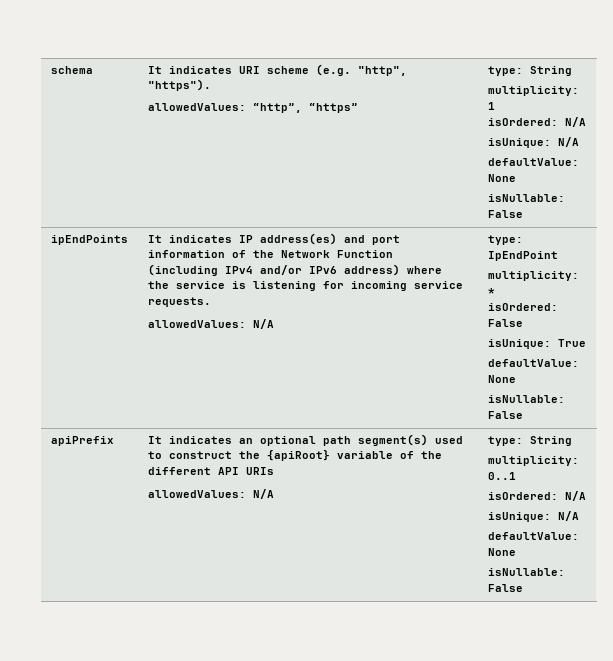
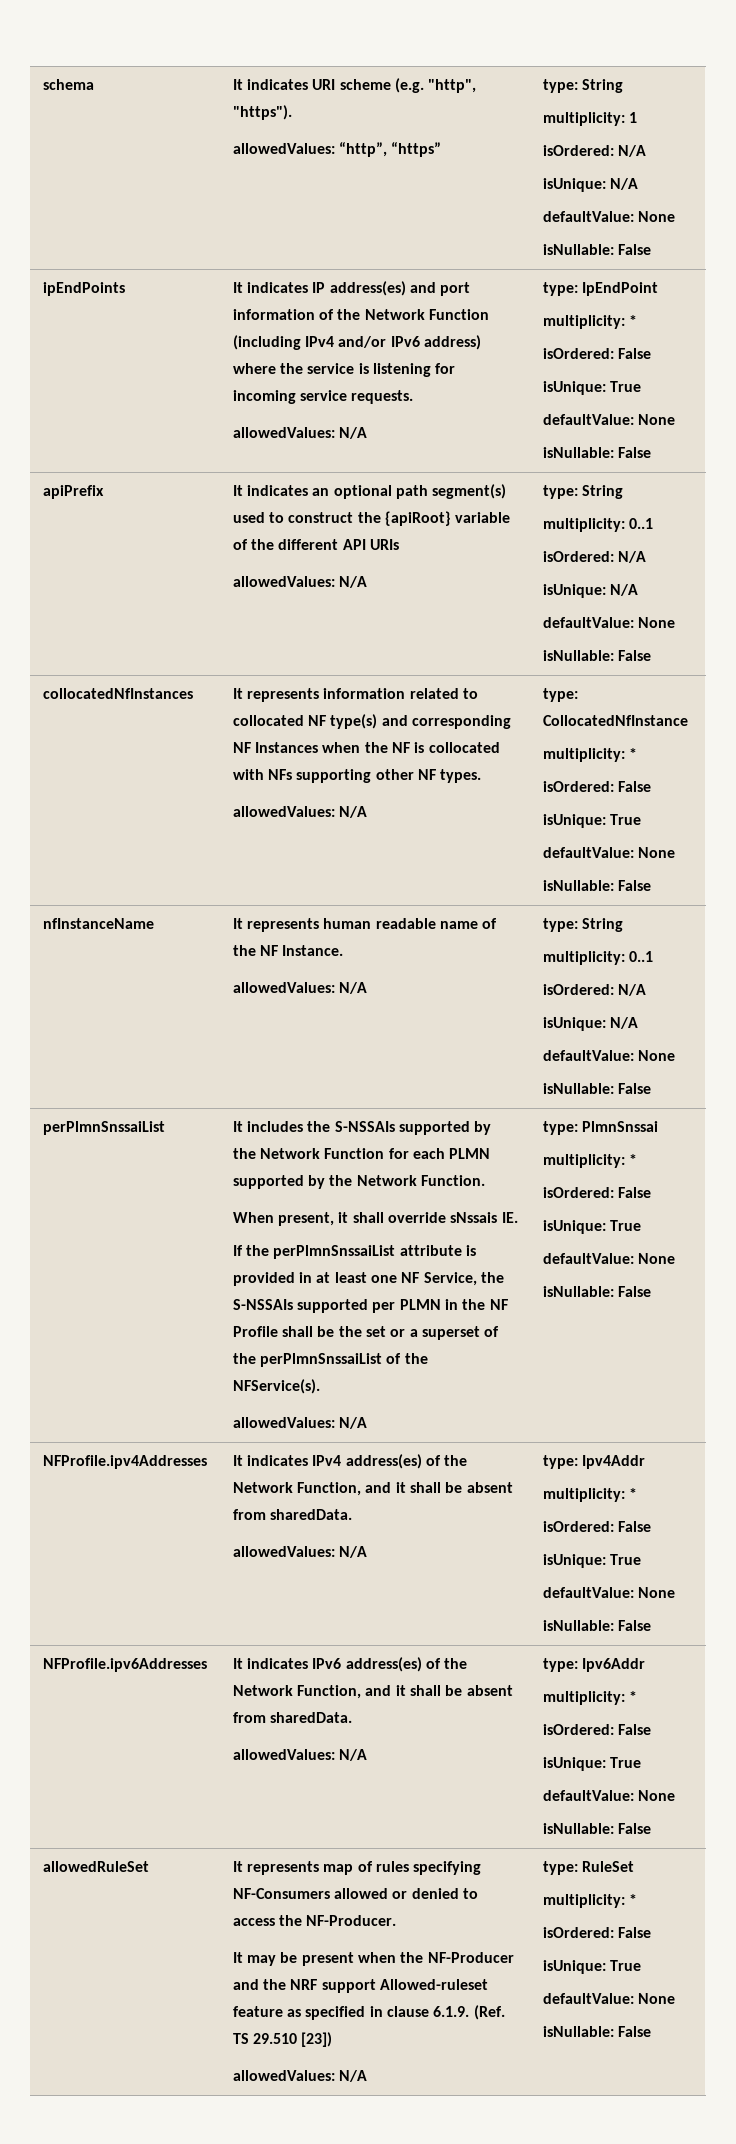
(523, 588) none -> [42,688,193,699] [232,688,478,702] [232,714,511,729] [232,742,500,753] [232,769,482,783] [232,806,368,818] [542,688,578,702] [542,715,688,726] [542,748,638,762] [542,781,652,792] [542,814,642,828] [542,847,676,858] [542,880,652,891] [42,918,154,929] [232,918,498,932] [232,945,344,956] [232,982,368,994] [542,918,624,932] [542,951,654,965] [542,984,647,996] [542,1017,639,1031] [542,1050,676,1061] [542,1083,652,1094] [42,1121,165,1135] [232,1121,492,1135] [232,1148,491,1159] [232,1175,485,1189] [232,1212,518,1226] [232,1245,476,1259] [232,1272,504,1286] [232,1299,508,1313] [232,1326,500,1340] [232,1353,428,1367] [232,1379,320,1394] [232,1417,368,1429] [542,1121,659,1135] [542,1154,638,1168] [542,1187,652,1198] [542,1220,642,1234] [542,1253,676,1264] [542,1286,652,1297] [42,1455,207,1469] [232,1454,468,1469] [232,1482,513,1496] [232,1509,353,1520] [232,1546,368,1558] [542,1455,646,1469] [542,1488,638,1502] [542,1521,652,1532] [542,1554,642,1568] [542,1587,676,1598] [542,1620,652,1631] [42,1658,207,1672] [232,1657,468,1672] [232,1685,513,1699] [232,1712,353,1723] [232,1749,368,1761] [542,1658,646,1672] [542,1691,638,1705] [542,1724,652,1735] [542,1757,642,1771] [542,1790,676,1801] [542,1823,652,1834] [42,1861,149,1872] [232,1861,482,1875] [232,1888,478,1899] [232,1915,397,1926] [232,1952,514,1966] [232,1979,488,1993] [232,2005,505,2020] [232,2032,333,2047] [232,2070,368,2082] [542,1861,635,1875] [542,1894,638,1908] [542,1927,652,1938] [542,1960,642,1974] [542,1993,676,2004] [542,2026,652,2037] // collocatedNfInstances | It represents information related to collocated NF type(s) and corresponding NF Instances when the NF is collocated with NFs supporting other NF types. // allowedValues: N/A | type: CollocatedNfInstance // multiplicity: * // isOrdered: False // isUnique: True // defaultValue: None // isNullable: False // nfInstanceName | It represents human readable name of the NF Instance. // allowedValues: N/A | type: String // multiplicity: 0..1 // isOrdered: N/A // isUnique: N/A // defaultValue: None // isNullable: False // perPlmnSnssaiList | It includes the S-NSSAIs supported by the Network Function for each PLMN supported by the Network Function. // When present, it shall override sNssais IE. // If the perPlmnSnssaiList attribute is provided in at least one NF Service, the S-NSSAIs supported per PLMN in the NF Profile shall be the set or a superset of the perPlmnSnssaiList of the NFService(s). // allowedValues: N/A | type: PlmnSnssai // multiplicity: * // isOrdered: False // isUnique: True // defaultValue: None // isNullable: False // NFProfile.ipv4Addresses | It indicates IPv4 address(es) of the Network Function, and it shall be absent from sharedData. // allowedValues: N/A | type: Ipv4Addr // multiplicity: * // isOrdered: False // isUnique: True // defaultValue: None // isNullable: False // NFProfile.ipv6Addresses | It indicates IPv6 address(es) of the Network Function, and it shall be absent from sharedData. // allowedValues: N/A | type: Ipv6Addr // multiplicity: * // isOrdered: False // isUnique: True // defaultValue: None // isNullable: False // allowedRuleSet | It represents map of rules specifying NF-Consumers allowed or denied to access the NF-Producer. // It may be present when the NF-Producer and the NRF support Allowed-ruleset feature as specified in clause 6.1.9. (Ref. TS 29.510 [23]) // allowedValues: N/A | type: RuleSet // multiplicity: * // isOrdered: False // isUnique: True // defaultValue: None // isNullable: False

